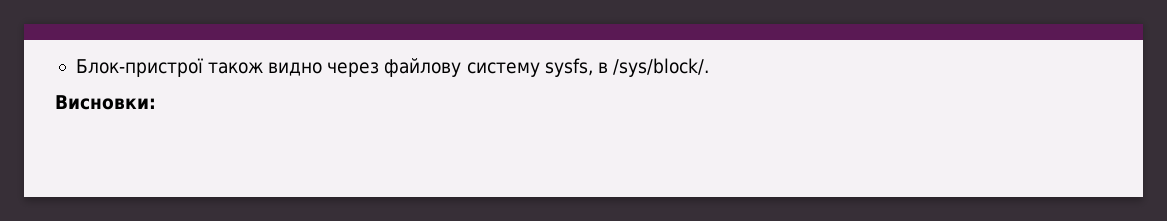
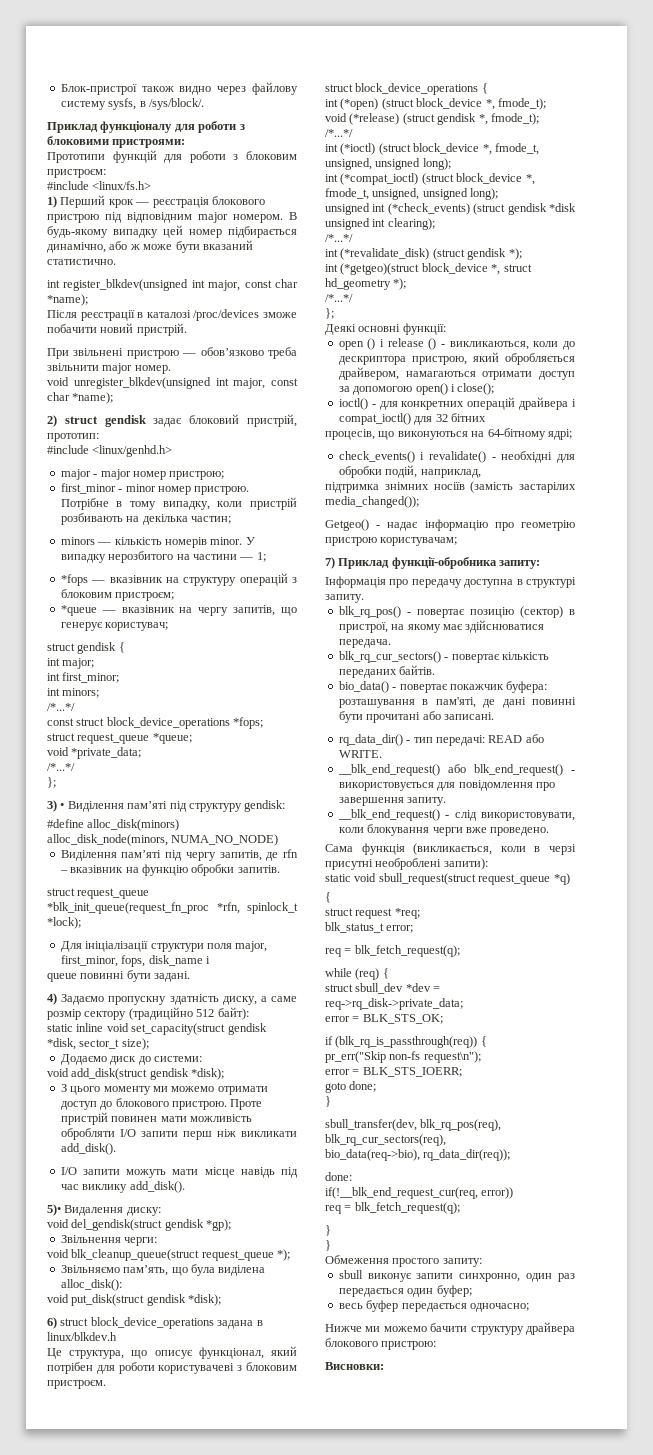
(709, 67) none -> [47,121,245,133] [47,136,186,148] [47,150,297,163] [47,169,106,178] [47,181,152,190] [47,195,265,208] [47,212,297,223] [47,225,297,238] [47,240,253,253] [47,259,116,265] [47,279,298,291] [47,294,88,306] [47,309,297,321] [47,323,187,336] [47,347,297,359] [47,363,171,374] [47,377,298,389] [47,392,114,404] [47,414,297,427] [47,433,99,442] [47,445,173,457] [60,469,225,480] [60,483,250,495] [60,497,297,510] [60,513,231,525] [60,537,255,548] [60,551,266,563] [60,573,297,586] [60,589,175,601] [60,605,297,616] [60,622,169,631] [47,642,125,654] [47,658,95,669] [47,672,120,683] [47,688,100,698] [47,703,75,711] [47,717,264,729] [47,733,192,744] [47,747,142,759] [47,763,75,771] [47,777,56,788] [47,800,286,812] [47,819,180,831] [47,834,279,846] [60,849,298,861] [59,864,280,876] [47,888,150,899] [47,902,298,914] [47,917,81,929] [60,941,268,952] [60,955,210,967] [47,970,191,982] [47,993,297,1005] [47,1007,249,1020] [47,1023,267,1035] [47,1038,149,1050] [60,1054,202,1065] [47,1068,225,1080] [60,1084,268,1095] [60,1098,263,1110] [60,1112,252,1125] [60,1128,297,1140] [60,1143,116,1155] [60,1167,298,1178] [60,1181,185,1193] [47,1204,161,1216] [47,1219,232,1231] [60,1235,158,1246] [47,1249,291,1261] [60,1264,266,1276] [60,1279,122,1291] [47,1294,222,1306] [47,1317,263,1329] [47,1332,117,1341] [47,1346,297,1359] [47,1362,297,1374] [47,1380,106,1389] [325,83,488,95] [325,98,546,110] [325,113,539,125] [325,129,353,137] [325,143,539,155] [325,158,451,170] [325,173,535,185] [325,188,499,200] [325,203,576,215] [325,218,435,230] [325,234,353,242] [325,248,522,260] [325,263,532,275] [325,278,407,290] [325,294,353,302] [325,308,334,319] [325,323,446,335] [338,338,575,350] [338,352,575,365] [338,367,575,380] [338,383,495,395] [338,397,576,410] [338,413,486,425] [325,428,572,440] [338,451,575,463] [338,465,481,478] [325,481,576,493] [325,496,419,508] [325,519,575,531] [325,537,458,546] [325,557,541,569] [325,576,576,588] [325,594,364,603] [338,606,575,618] [338,620,545,633] [338,639,391,648] [338,651,549,663] [338,665,436,678] [338,681,548,693] [338,697,576,708] [338,711,494,723] [338,734,544,746] [338,750,382,758] [337,764,575,776] [338,780,555,791] [338,797,447,806] [337,809,575,821] [338,824,550,836] [325,843,576,855] [325,858,488,870] [325,873,570,885] [325,892,331,903] [325,908,420,919] [325,922,414,933] [325,945,460,957] [325,968,389,980] [325,983,441,994] [325,998,463,1010] [325,1014,443,1024] [325,1036,487,1048] [325,1051,481,1063] [325,1067,462,1077] [325,1081,377,1093] [325,1096,331,1107] [325,1119,502,1131] [325,1134,446,1146] [325,1149,511,1161] [325,1172,352,1181] [325,1187,514,1199] [325,1202,460,1214] [325,1225,331,1236] [325,1240,331,1251] [325,1255,482,1267] [338,1270,575,1282] [338,1285,472,1297] [338,1300,529,1312] [325,1322,575,1335] [325,1338,437,1350] // Приклад функціоналу для роботи з блоковими пристроями: // Прототипи функцій для роботи з блоковим пристроєм: // #include <linux/fs.h> // 1) Перший крок — реєстрація блокового пристрою під відповідним major номером. В будь-якому випадку цей номер підбирається динамічно, або ж може бути вказаний статистично. // int register_blkdev(unsigned int major, const char *name); // Після реєстрації в каталозі /proc/devices зможе побачити новий пристрій. // При звільнені пристрою — обов’язково треба звільнити major номер. // void unregister_blkdev(unsigned int major, const char *name); // 2) struct gendisk задає блоковий пристрій, прототип: // #include <linux/genhd.h> // major - major номер пристрою; // first_minor - minor номер пристрою. Потрібне в тому випадку, коли пристрій розбивають на декілька частин; // minors — кількість номерів minor. У випадку нерозбитого на частини — 1; // *fops — вказівник на структуру операцій з блоковим пристроєм; // *queue — вказівник на чергу запитів, що генерує користувач; // struct gendisk { // int major; // int first_minor; // int minors; // /*...*/ // const struct block_device_operations *fops; // struct request_queue *queue; // void *private_data; // /*...*/ // }; // 3) • Виділення пам’яті під структуру gendisk: // #define alloc_disk(minors) alloc_disk_node(minors, NUMA_NO_NODE) // Виділення пам’яті під чергу запитів, де rfn – вказівник на функцію обробки запитів. // struct request_queue *blk_init_queue(request_fn_proc *rfn, spinlock_t *lock); // Для ініціалізації структури поля major, first_minor, fops, disk_name і // queue повинні бути задані. // 4) Задаємо пропускну здатність диску, а саме розмір сектору (традиційно 512 байт): // static inline void set_capacity(struct gendisk *disk, sector_t size); // Додаємо диск до системи: // void add_disk(struct gendisk *disk); // З цього моменту ми можемо отримати доступ до блокового пристрою. Проте пристрій повинен мати можливість обробляти I/O запити перш ніж викликати add_disk(). // I/O запити можуть мати місце навідь під час виклику add_disk(). // 5)• Видалення диску: // void del_gendisk(struct gendisk *gp); // Звільнення черги: // void blk_cleanup_queue(struct request_queue *); // Звільняємо пам’ять, що була виділена alloc_disk(): // void put_disk(struct gendisk *disk); // 6) struct block_device_operations задана в linux/blkdev.h // Це структура, що описує функціонал, який потрібен для роботи користувачеві з блоковим пристроєм. // struct block_device_operations { // int (*open) (struct block_device *, fmode_t); // void (*release) (struct gendisk *, fmode_t); // /*...*/ // int (*ioctl) (struct block_device *, fmode_t, unsigned, unsigned long); // int (*compat_ioctl) (struct block_device *, fmode_t, unsigned, unsigned long); // unsigned int (*check_events) (struct gendisk *disk unsigned int clearing); // /*...*/ // int (*revalidate_disk) (struct gendisk *); // int (*getgeo)(struct block_device *, struct hd_geometry *); // /*...*/ // }; // Деякі основні функції: // open () і release () - викликаються, коли до дескриптора пристрою, який обробляється драйвером, намагаються отримати доступ за допомогою open() і close(); // ioctl() - для конкретних операцій драйвера і compat_ioctl() для 32 бітних // процесів, що виконуються на 64-бітному ядрі; // check_events() і revalidate() - необхідні для обробки подій, наприклад, // підтримка знімних носіїв (замість застарілих media_changed()); // Getgeo() - надає інформацію про геометрію пристрою користувачам; // 7) Приклад функції-обробника запиту: // Інформація про передачу доступна в структурі запиту. // blk_rq_pos() - повертає позицію (сектор) в пристрої, на якому має здійснюватися передача. // blk_rq_cur_sectors() - повертає кількість переданих байтів. // bio_data() - повертає покажчик буфера: розташування в пам'яті, де дані повинні бути прочитані або записані. // rq_data_dir() - тип передачі: READ або WRITE. // __blk_end_request() або blk_end_request() - використовується для повідомлення про завершення запиту. // __blk_end_request() - слід використовувати, коли блокування черги вже проведено. // Сама функція (викликається, коли в черзі присутні необроблені запити): // static void sbull_request(struct request_queue *q) // { // struct request *req; // blk_status_t error; // req = blk_fetch_request(q); // while (req) { // struct sbull_dev *dev = req->rq_disk->private_data; // error = BLK_STS_OK; // if (blk_rq_is_passthrough(req)) { // pr_err("Skip non-fs request\n"); // error = BLK_STS_IOERR; // goto done; // } // sbull_transfer(dev, blk_rq_pos(req), blk_rq_cur_sectors(req), // bio_data(req->bio), rq_data_dir(req)); // done: // if(!__blk_end_request_cur(req, error)) // req = blk_fetch_request(q); // } // } // Обмеження простого запиту: // sbull виконує запити синхронно, один раз передається один буфер; // весь буфер передається одночасно; // Нижче ми можемо бачити структуру драйвера блокового пристрою:

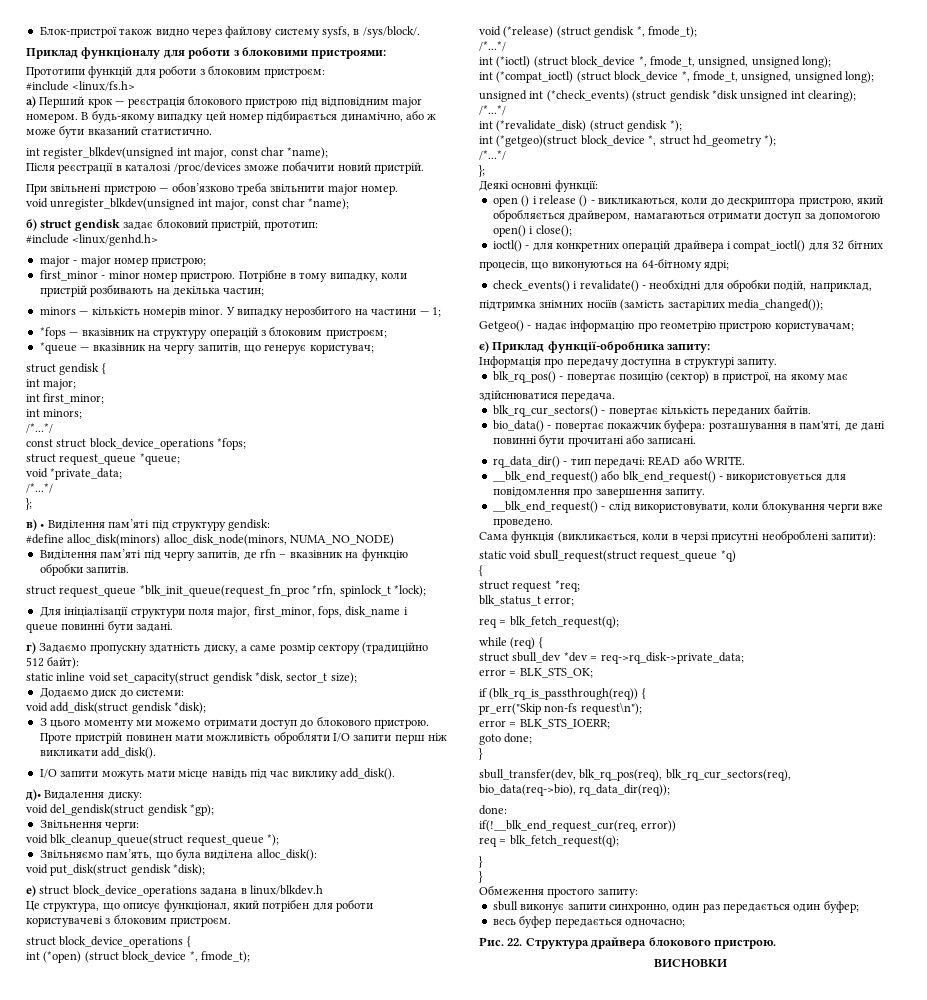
[47,196,57,208] 1) -> [26,96,36,108] а)
[47,415,57,427] 2) -> [26,219,37,231] б)
[47,800,57,812] 3) -> [26,519,37,531] в)
[47,993,57,1005] 4) -> [26,642,36,654] г)
[47,1204,61,1216] 5)• -> [26,789,41,801] д)•
[47,1317,57,1329] 6) -> [26,885,36,897] е)
[325,557,335,569] 7) -> [479,341,489,353] є)
(463, 627) none -> (849, 377) //
[325,1322,575,1335] [325,1338,437,1350] [325,1362,384,1370] Нижче ми можемо бачити структуру драйвера блокового пристрою: // Висновки: -> [479,937,776,949] [653,959,727,968] Рис. 22. Структура драйвера блокового пристрою. // ВИСНОВКИ

